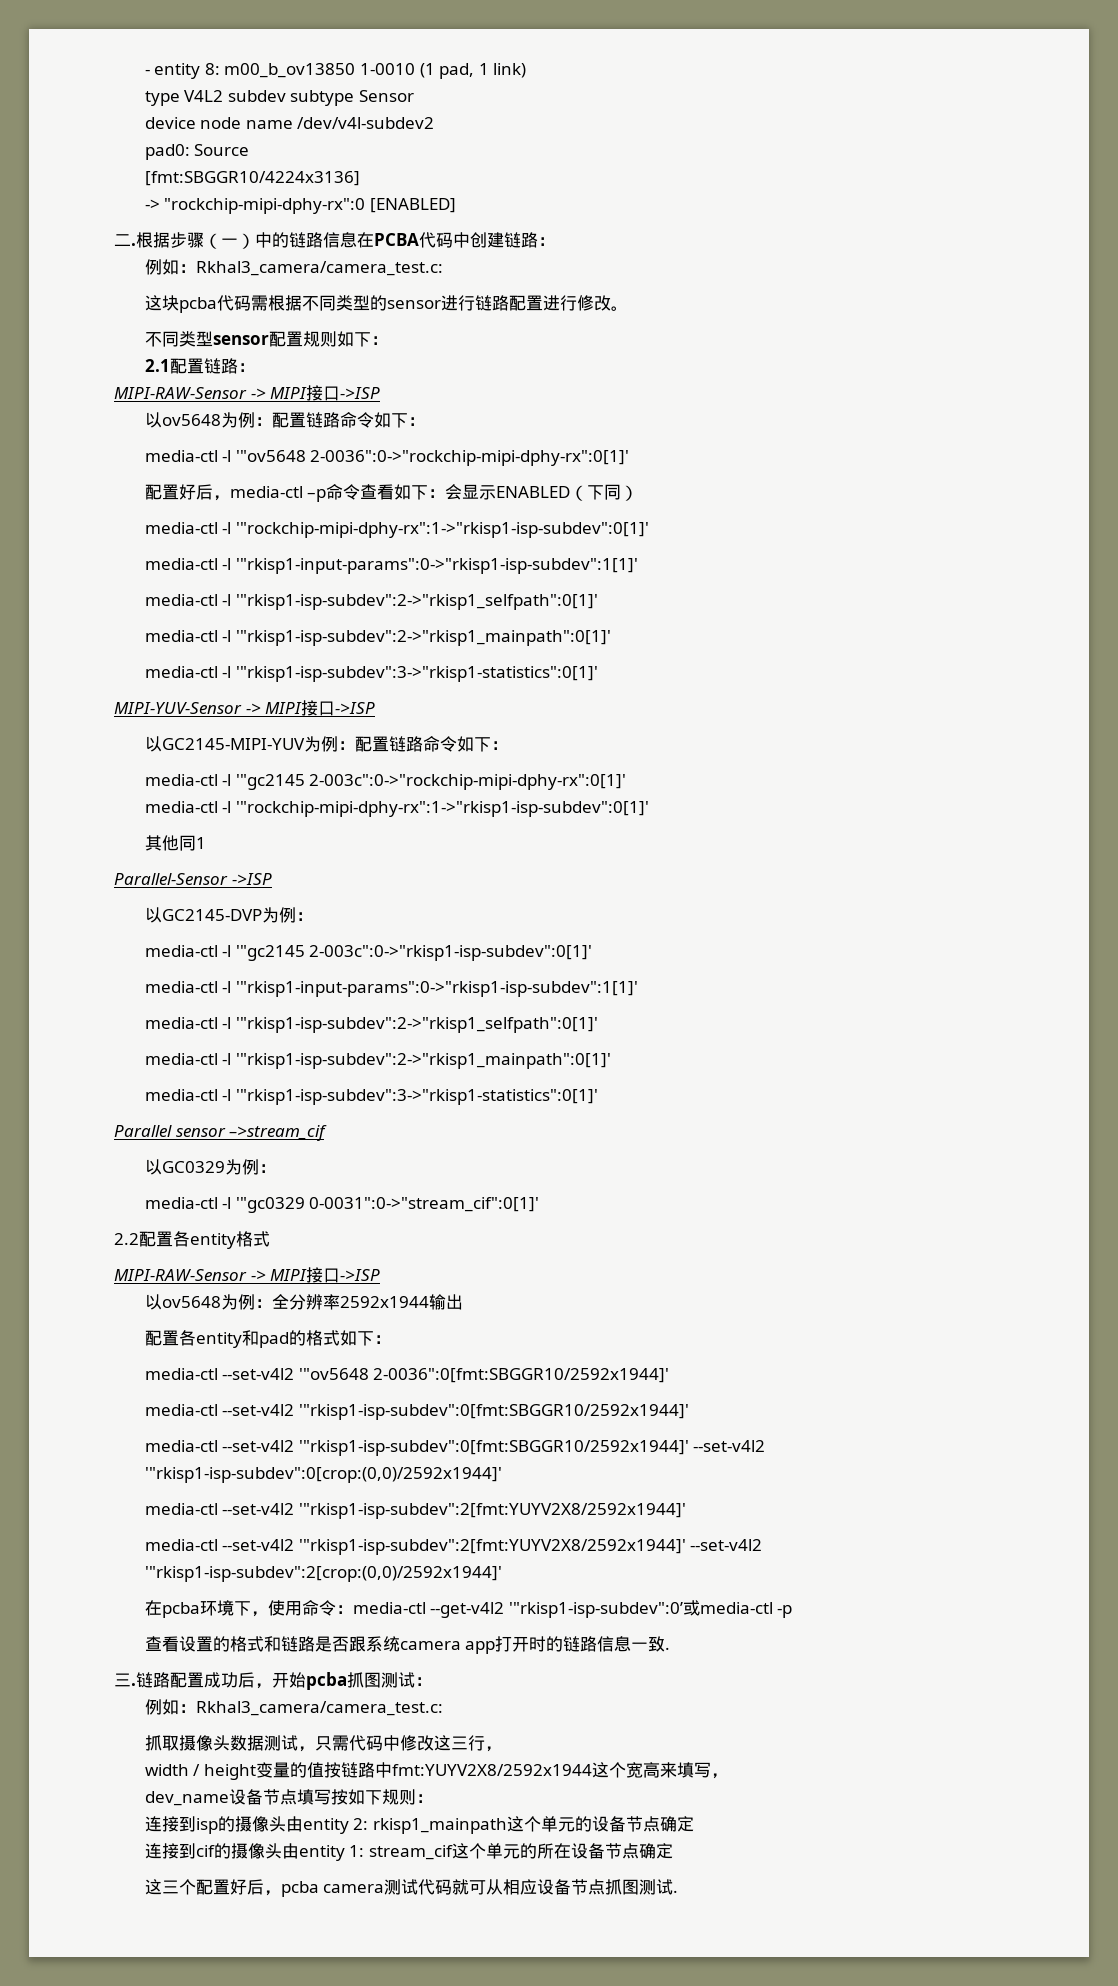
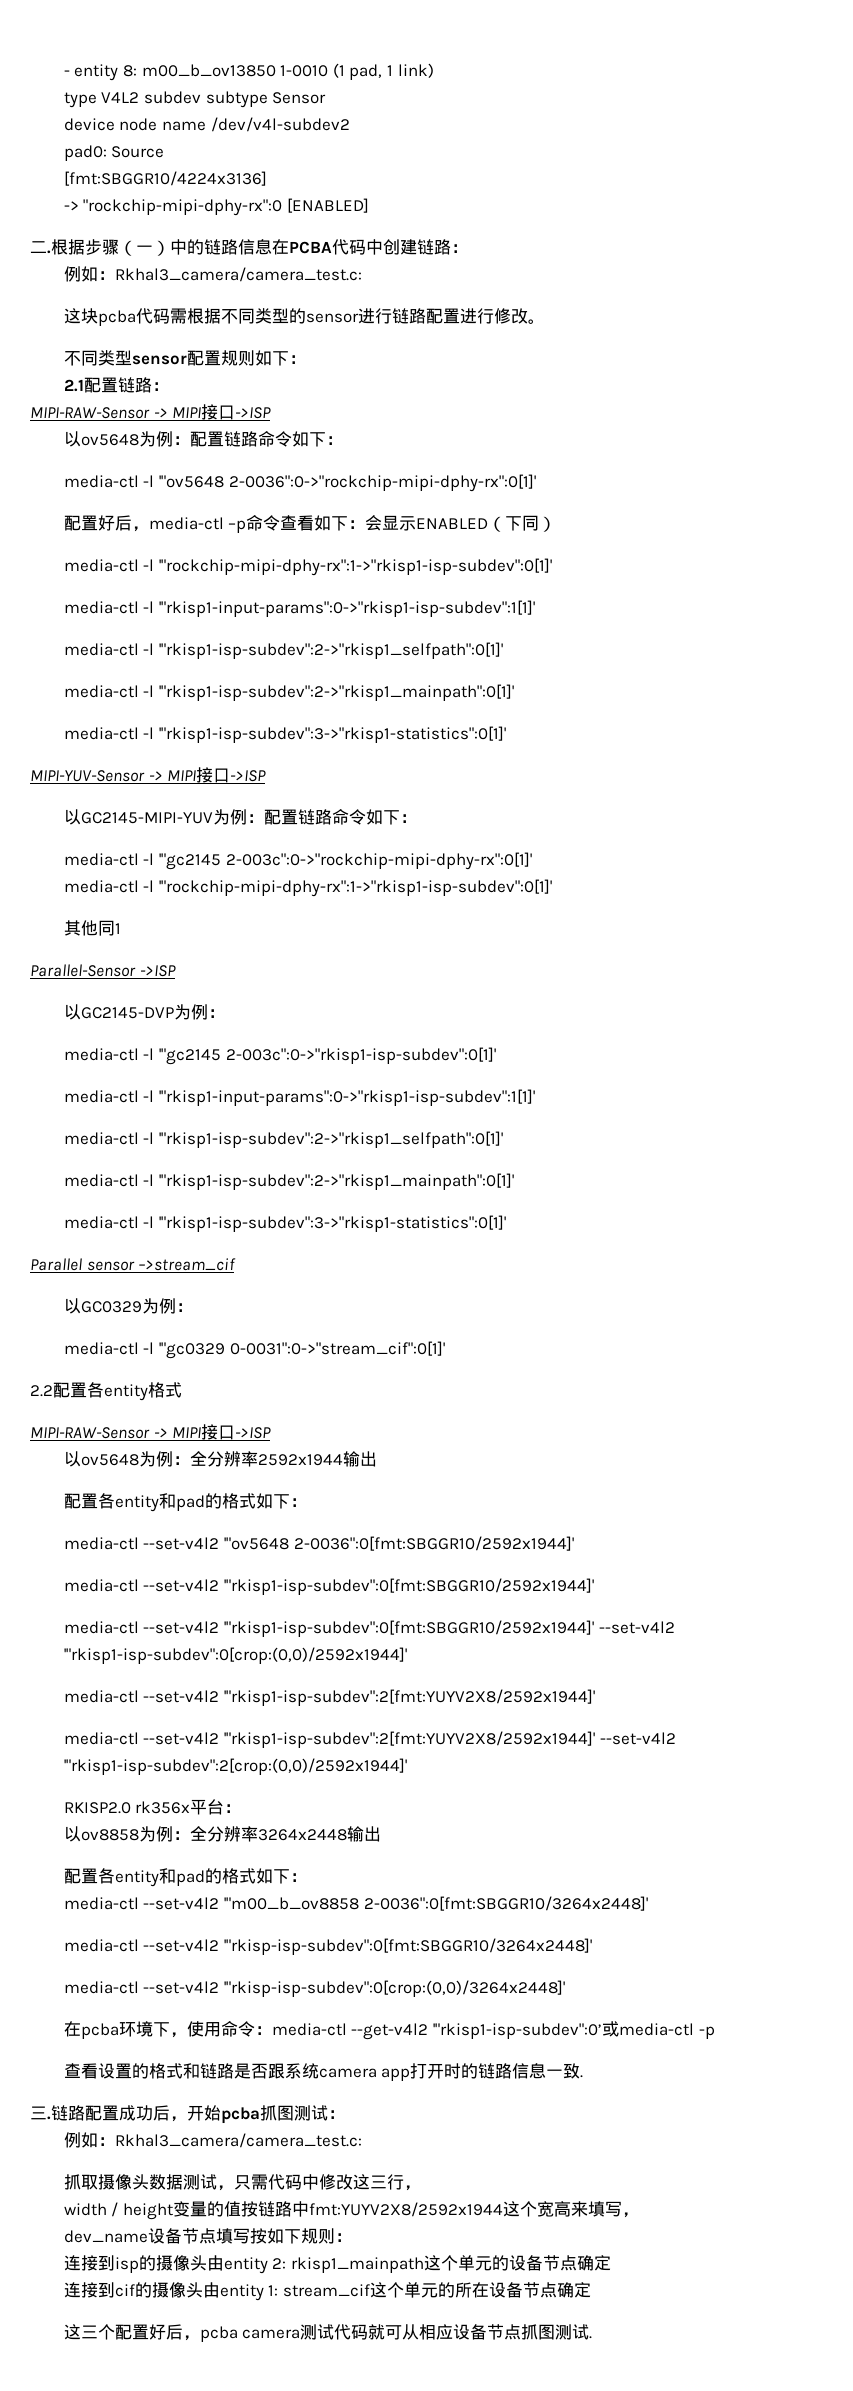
(502, 1574) none -> [63,1799,242,1815] [63,1826,381,1842] [63,1868,307,1887] [63,1896,648,1911] [63,1938,592,1955] [63,1980,565,1997] // RKISP2.0 rk356x平台： // 以ov8858为例：全分辨率3264x2448输出 // 配置各entity和pad的格式如下： // media-ctl --set-v4l2 '"m00_b_ov8858 2-0036":0[fmt:SBGGR10/3264x2448]' // media-ctl --set-v4l2 '"rkisp-isp-subdev":0[fmt:SBGGR10/3264x2448]' // media-ctl --set-v4l2 '"rkisp-isp-subdev":0[crop:(0,0)/3264x2448]'

